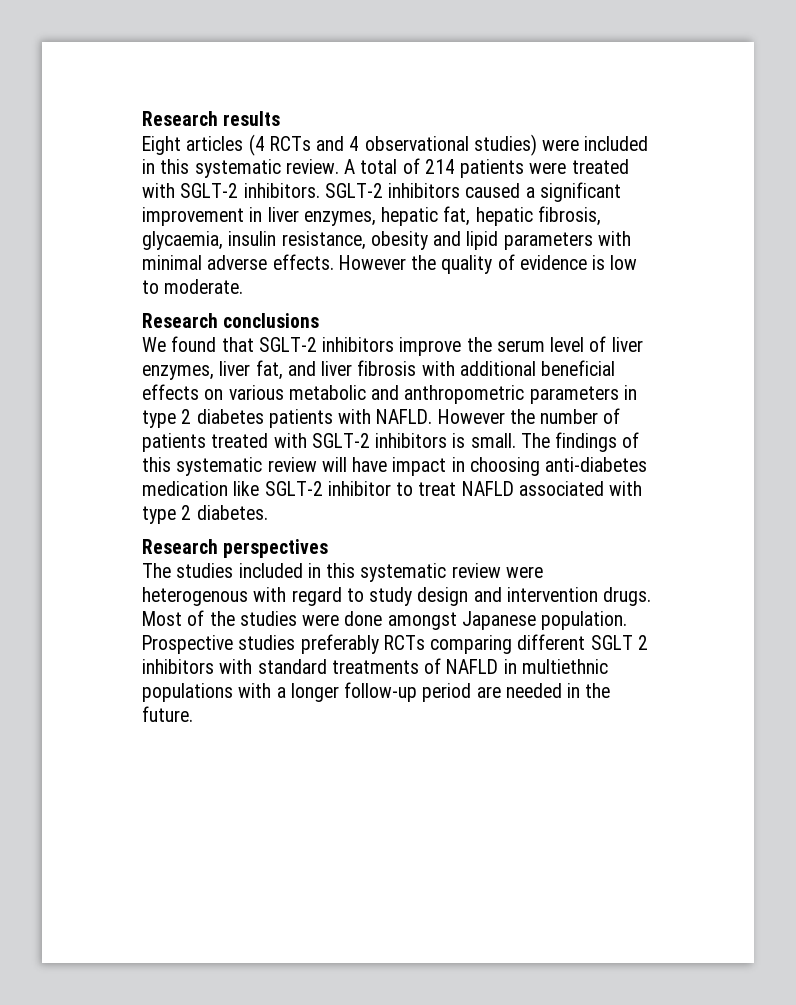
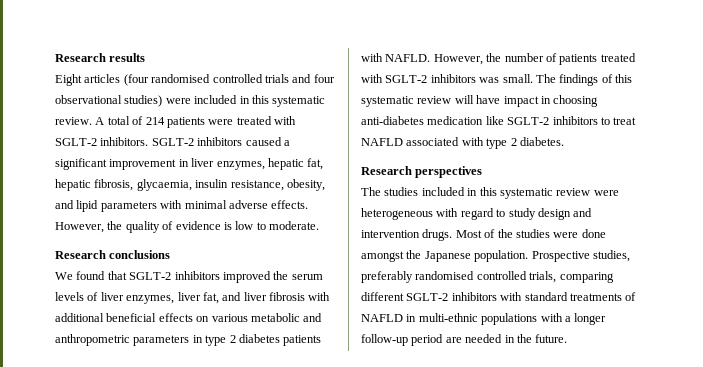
[248,134,360,156] (4 RCTs and 4 -> [123,74,335,86] (four randomised controlled trials and four
[370,231,428,250] obesity -> [286,179,325,191] obesity,
[338,255,406,270] However -> [55,222,104,233] However,
[399,337,462,356] improve -> [222,271,271,283] improved
[550,337,585,352] level -> [55,292,84,301] levels
[437,409,505,424] However -> [433,54,483,65] However,
[452,433,466,448] is -> [479,77,500,83] was
[327,481,391,496] inhibitor -> [552,116,598,125] inhibitors
[142,587,248,606] heterogenous -> [361,208,433,220] heterogeneous
(457, 621) none -> [406,250,422,259] the
[238,634,648,654] studies preferably RCTs comparing different SGLT 2 -> [592,250,630,262] [361,271,614,283] [361,292,449,301] studies, preferably randomised controlled trials, comparing different SGLT-2
[521,659,608,674] multiethnic -> [418,313,478,322] multi-ethnic

